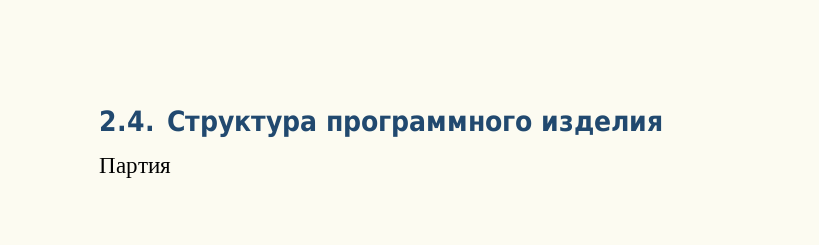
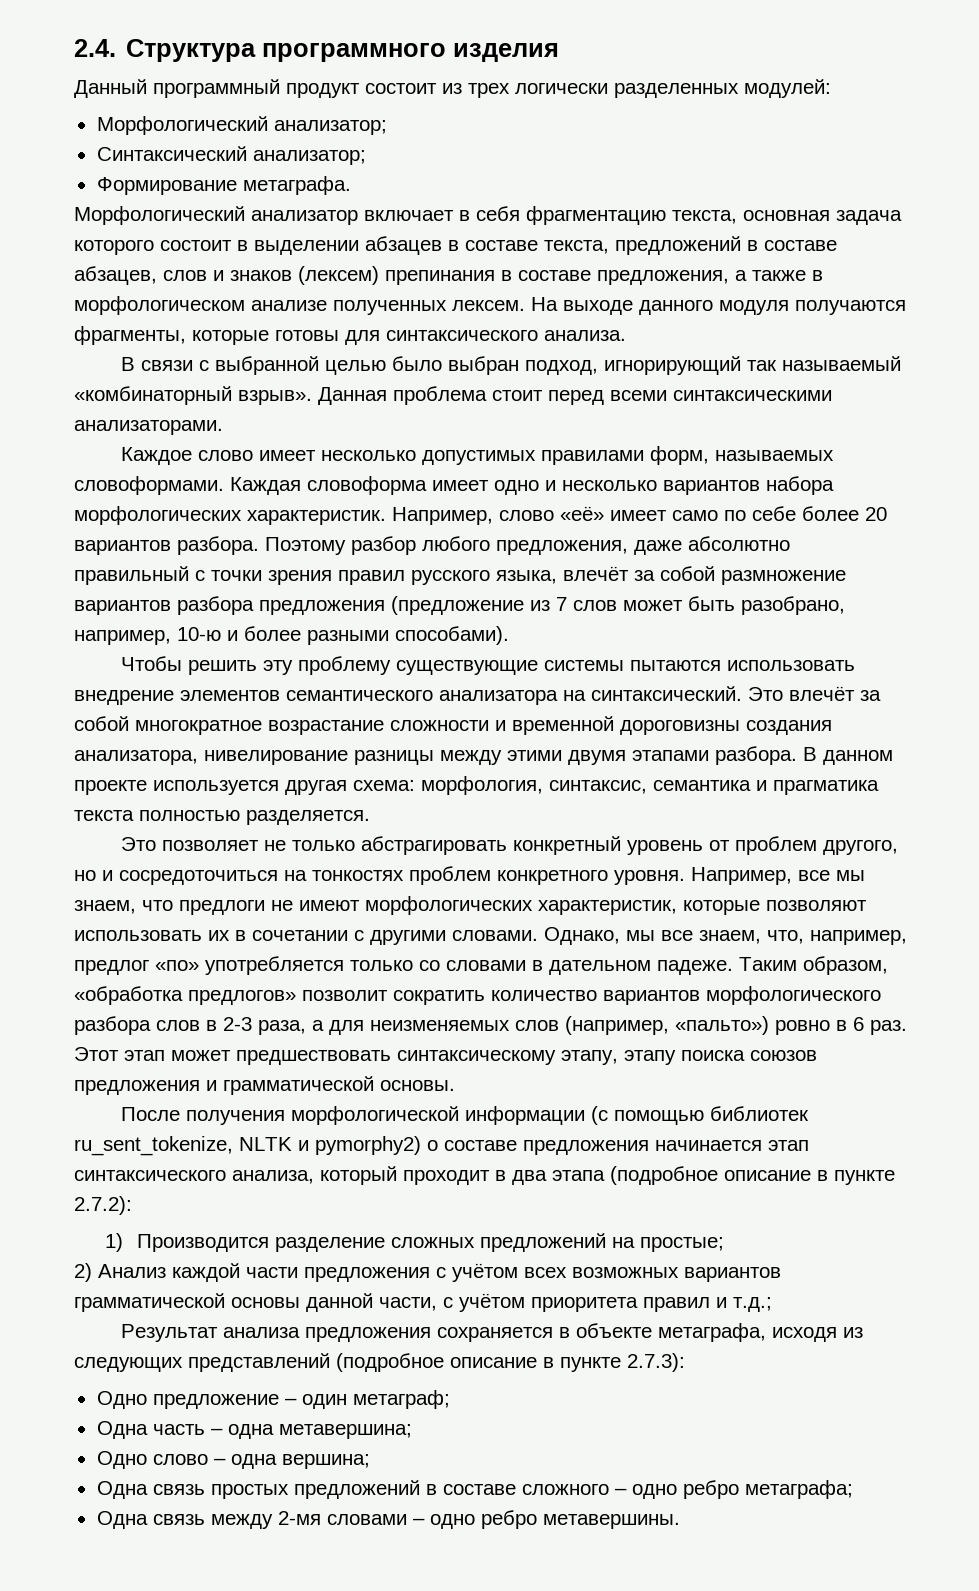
[99,158,171,178] Партия -> [74,79,831,98] [96,116,387,135] [96,146,366,165] [96,176,351,195] [74,206,902,225] [74,236,837,255] [74,266,823,285] [74,296,906,315] [74,326,626,345] [120,356,901,375] [74,386,832,405] [74,420,223,435] [120,446,834,465] [74,476,834,495] [74,506,887,525] [74,536,790,555] [74,566,846,585] [74,596,845,615] [74,626,509,645] [120,656,855,675] [74,686,881,705] [74,716,832,735] [74,746,893,765] [74,776,879,795] [74,810,370,825] [120,836,898,855] [74,866,865,885] [74,896,867,915] [74,927,907,945] [74,956,888,975] [74,986,881,1005] [74,1016,907,1035] [74,1047,817,1065] [74,1076,455,1095] [120,1106,809,1125] [74,1136,809,1156] [74,1166,895,1185] [74,1196,132,1215] [105,1233,724,1252] [74,1263,781,1282] [74,1293,772,1312] [120,1323,863,1342] [74,1353,685,1372] [96,1390,450,1409] [96,1421,412,1439] [96,1451,370,1469] [96,1480,853,1499] [96,1510,680,1529] Данный программный продукт состоит из трех логически разделенных модулей: // Морфологический анализатор; // Синтаксический анализатор; // Формирование метаграфа. // Морфологический анализатор включает в себя фрагментацию текста, основная задача которого состоит в выделении абзацев в составе текста, предложений в составе абзацев, слов и знаков (лексем) препинания в составе предложения, а также в морфологическом анализе полученных лексем. На выходе данного модуля получаются фрагменты, которые готовы для синтаксического анализа. // В связи с выбранной целью было выбран подход, игнорирующий так называемый «комбинаторный взрыв». Данная проблема стоит перед всеми синтаксическими анализаторами. // Каждое слово имеет несколько допустимых правилами форм, называемых словоформами. Каждая словоформа имеет одно и несколько вариантов набора морфологических характеристик. Например, слово «её» имеет само по себе более 20 вариантов разбора. Поэтому разбор любого предложения, даже абсолютно правильный с точки зрения правил русского языка, влечёт за собой размножение вариантов разбора предложения (предложение из 7 слов может быть разобрано, например, 10-ю и более разными способами). // Чтобы решить эту проблему существующие системы пытаются использовать внедрение элементов семантического анализатора на синтаксический. Это влечёт за собой многократное возрастание сложности и временной дороговизны создания анализатора, нивелирование разницы между этими двумя этапами разбора. В данном проекте используется другая схема: морфология, синтаксис, семантика и прагматика текста полностью разделяется. // Это позволяет не только абстрагировать конкретный уровень от проблем другого, но и сосредоточиться на тонкостях проблем конкретного уровня. Например, все мы знаем, что предлоги не имеют морфологических характеристик, которые позволяют использовать их в сочетании с другими словами. Однако, мы все знаем, что, например, предлог «по» употребляется только со словами в дательном падеже. Таким образом, «обработка предлогов» позволит сократить количество вариантов морфологического разбора слов в 2-3 раза, а для неизменяемых слов (например, «пальто») ровно в 6 раз. Этот этап может предшествовать синтаксическому этапу, этапу поиска союзов предложения и грамматической основы. // После получения морфологической информации (с помощью библиотек ru_sent_tokenize, NLTK и pymorphy2) о составе предложения начинается этап синтаксического анализа, который проходит в два этапа (подробное описание в пункте 2.7.2): // 1) Производится разделение сложных предложений на простые; // 2) Анализ каждой части предложения с учётом всех возможных вариантов грамматической основы данной части, с учётом приоритета правил и т.д.; // Результат анализа предложения сохраняется в объекте метаграфа, исходя из следующих представлений (подробное описание в пункте 2.7.3): // Одно предложение – один метаграф; // Одна часть – одна метавершина; // Одно слово – одна вершина; // Одна связь простых предложений в составе сложного – одно ребро метаграфа; // Одна связь между 2-мя словами – одно ребро метавершины.

